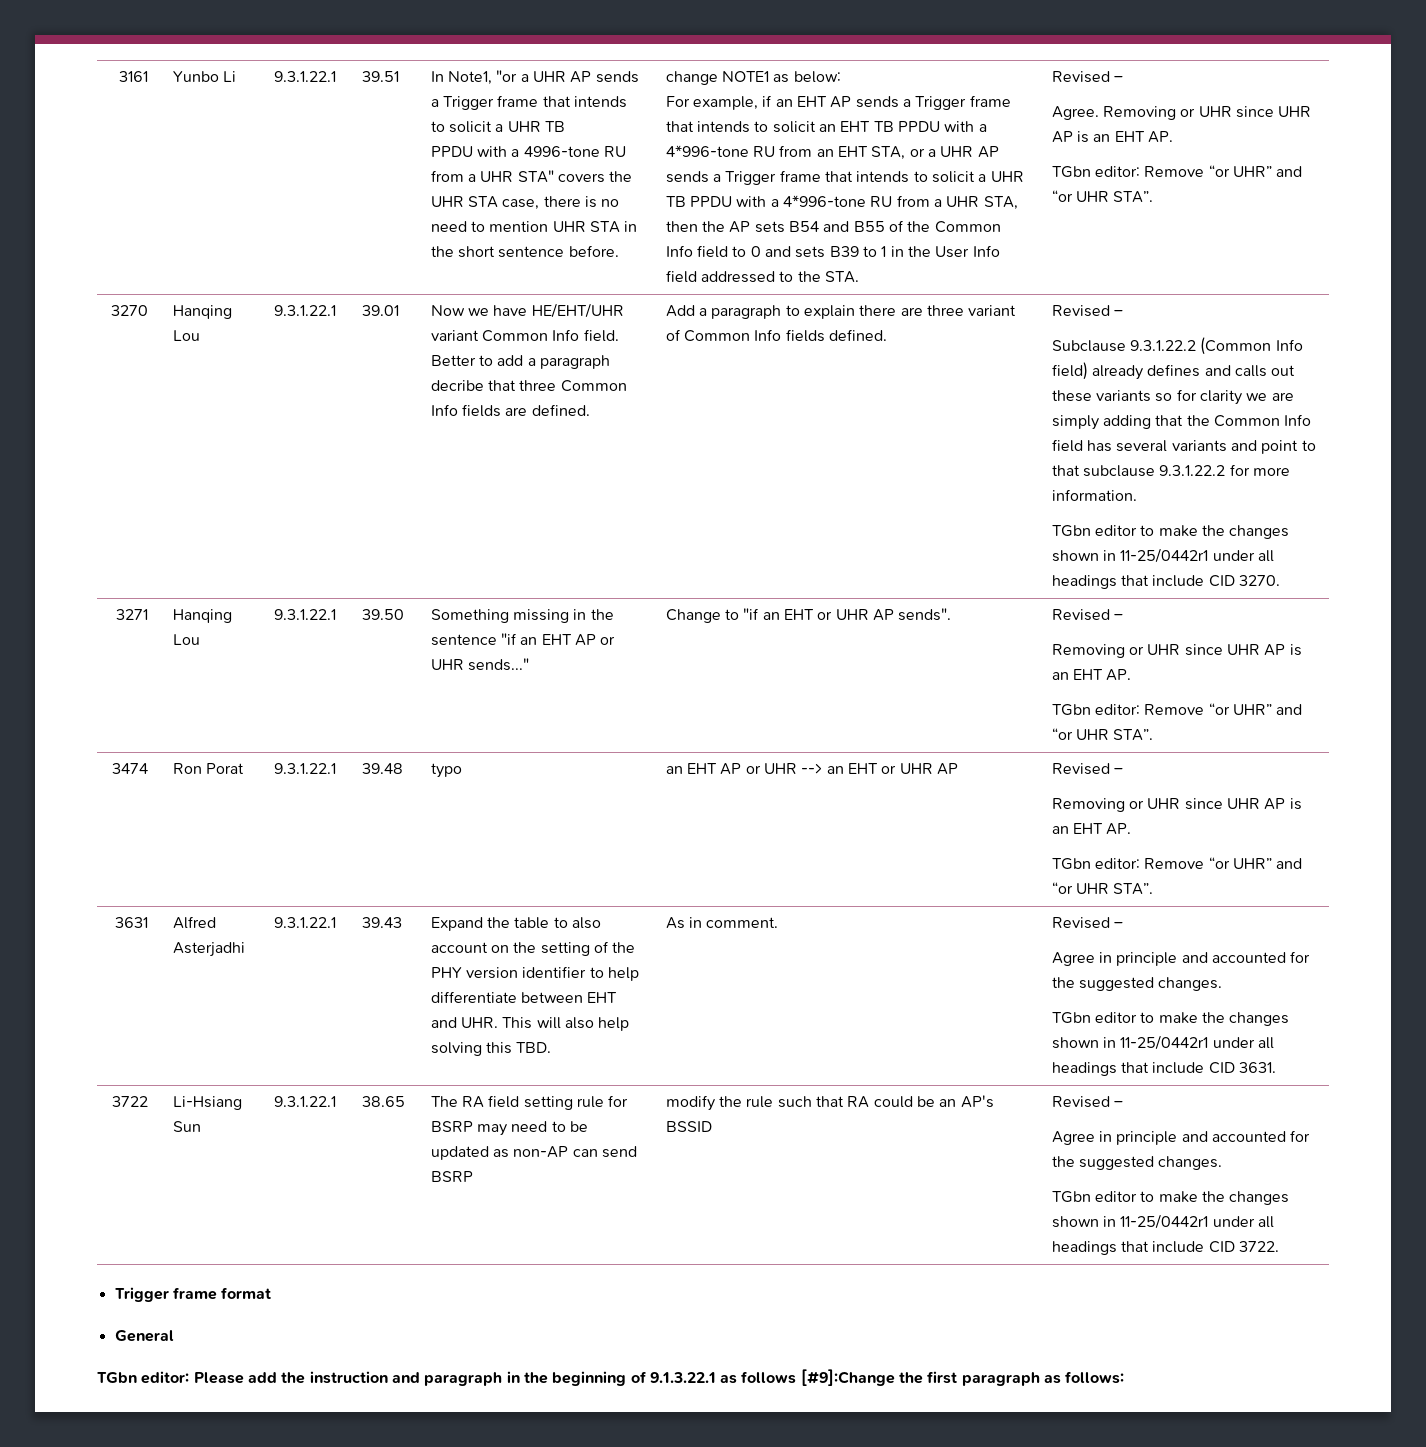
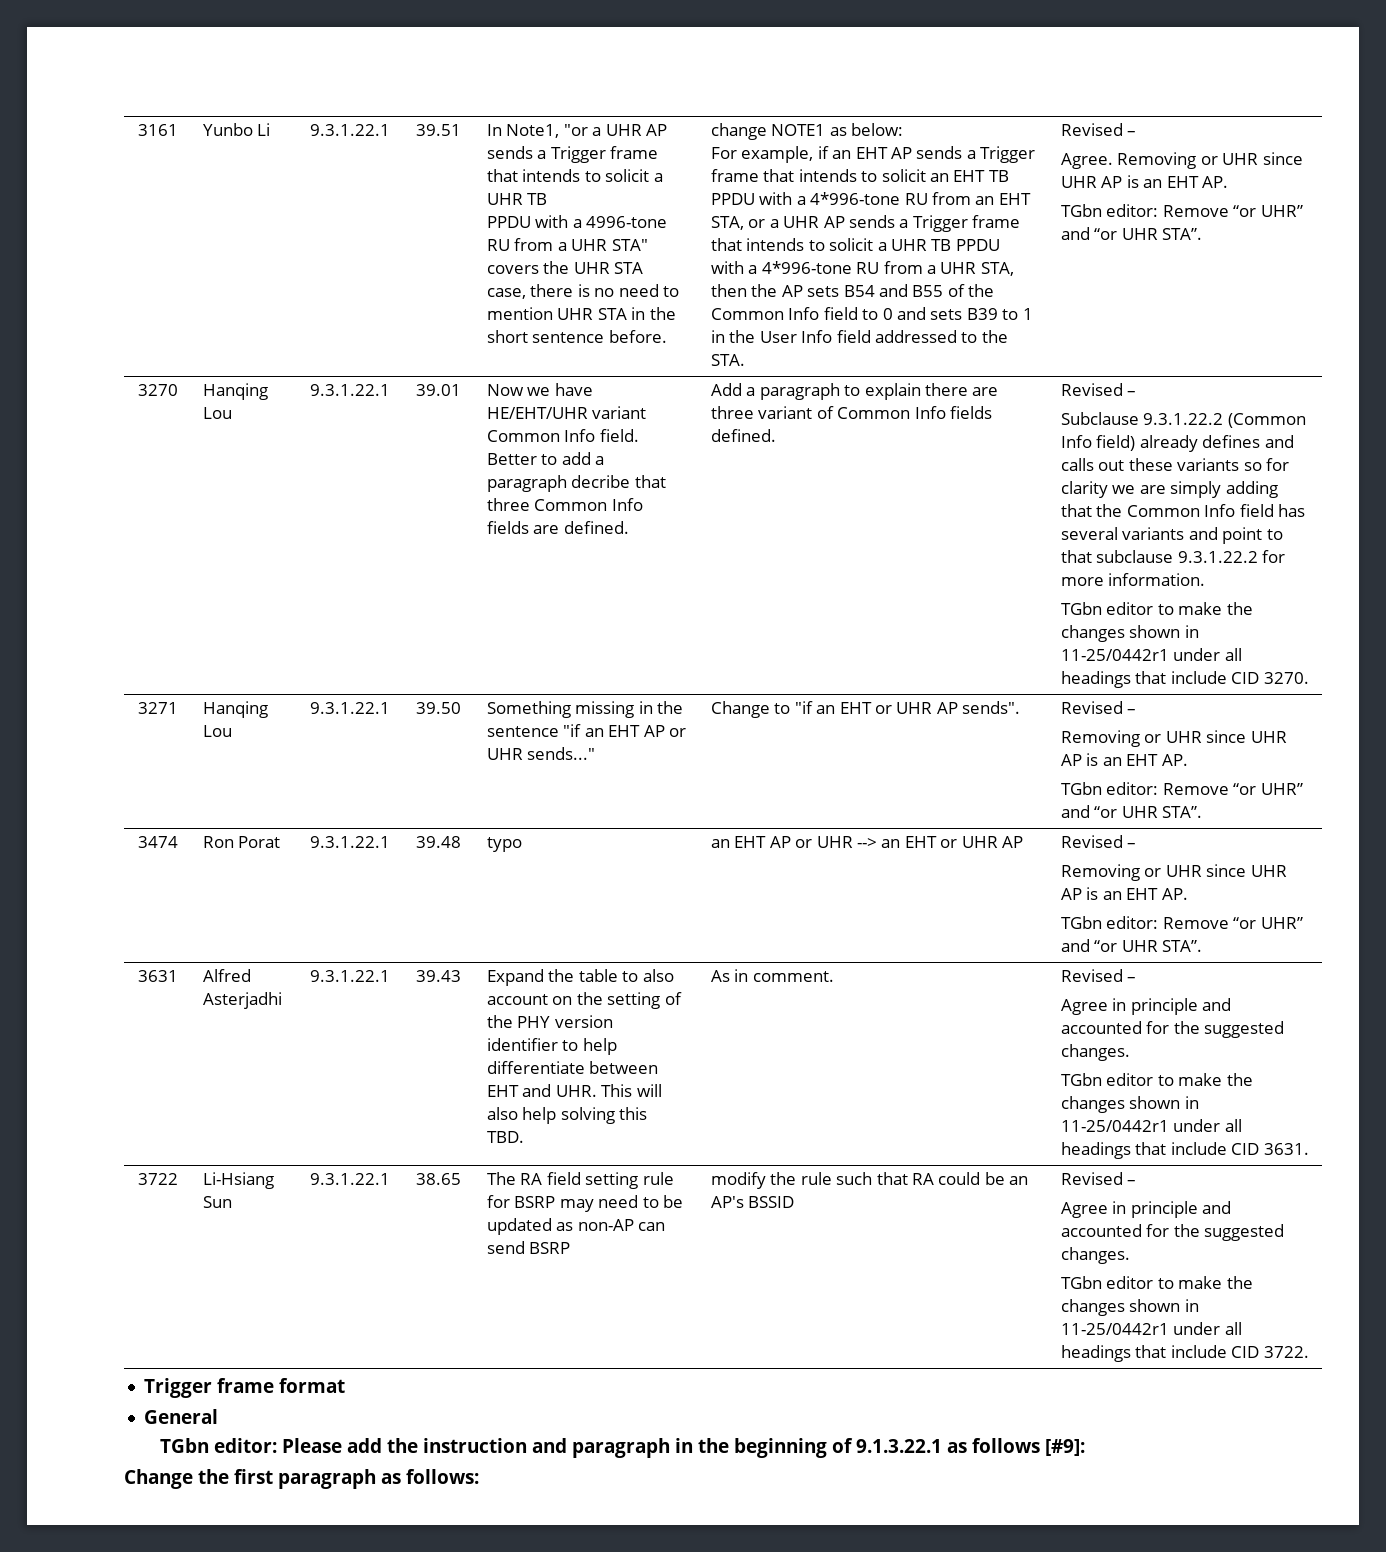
[800,1369,895,1386] [#9]:Change -> [1044,1439,1085,1456] [124,1469,193,1489] [#9]: // Change

